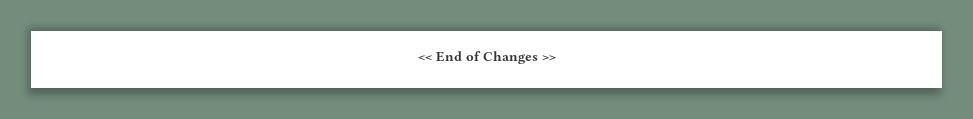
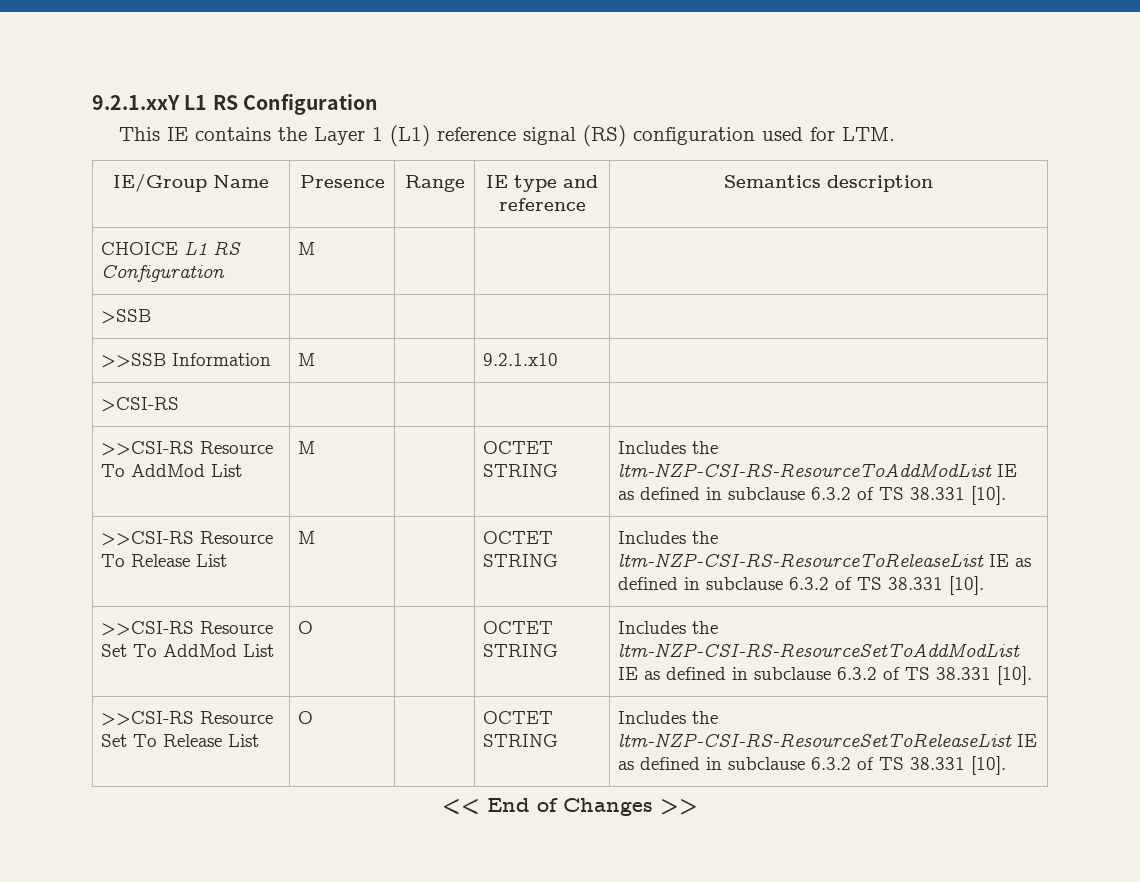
(417, 58) none -> [92,94,378,115] [119,125,896,147] [113,173,269,192] [299,175,385,188] [404,175,465,192] [486,175,598,192] [498,198,586,211] [724,175,933,192] [101,241,242,255] [101,265,226,282] [298,242,316,255] [101,309,152,324] [101,353,272,368] [298,353,316,366] [483,353,559,366] [101,397,180,412] [101,441,274,456] [101,464,243,477] [298,441,316,454] [483,441,554,454] [483,464,559,477] [618,441,719,454] [618,463,1018,477] [618,486,1007,505] [101,531,274,546] [101,554,228,567] [298,531,316,544] [483,531,554,544] [483,554,559,567] [618,531,719,544] [618,553,1032,567] [618,576,985,595] [101,621,274,636] [101,644,275,657] [298,621,314,634] [483,621,554,634] [483,644,559,657] [618,621,719,634] [618,643,1021,657] [618,666,1033,685] [101,711,274,726] [101,734,260,747] [298,711,314,724] [483,711,554,724] [483,734,559,747] [618,711,719,724] [618,733,1038,747] [618,756,1007,775] 9.2.1.xxY L1 RS Configuration // This IE contains the Layer 1 (L1) reference signal (RS) configuration used for LTM. // IE/Group Name | Presence | Range | IE type and reference | Semantics description // CHOICE L1 RS Configuration | M | | | // >SSB | | | | // >>SSB Information | M | | 9.2.1.x10 | // >CSI-RS | | | | // >>CSI-RS Resource To AddMod List | M | | OCTET STRING | Includes the ltm-NZP-CSI-RS-ResourceToAddModList IE as defined in subclause 6.3.2 of TS 38.331 [10]. // >>CSI-RS Resource To Release List | M | | OCTET STRING | Includes the ltm-NZP-CSI-RS-ResourceToReleaseList IE as defined in subclause 6.3.2 of TS 38.331 [10]. // >>CSI-RS Resource Set To AddMod List | O | | OCTET STRING | Includes the ltm-NZP-CSI-RS-ResourceSetToAddModList IE as defined in subclause 6.3.2 of TS 38.331 [10]. // >>CSI-RS Resource Set To Release List | O | | OCTET STRING | Includes the ltm-NZP-CSI-RS-ResourceSetToReleaseList IE as defined in subclause 6.3.2 of TS 38.331 [10]. //

